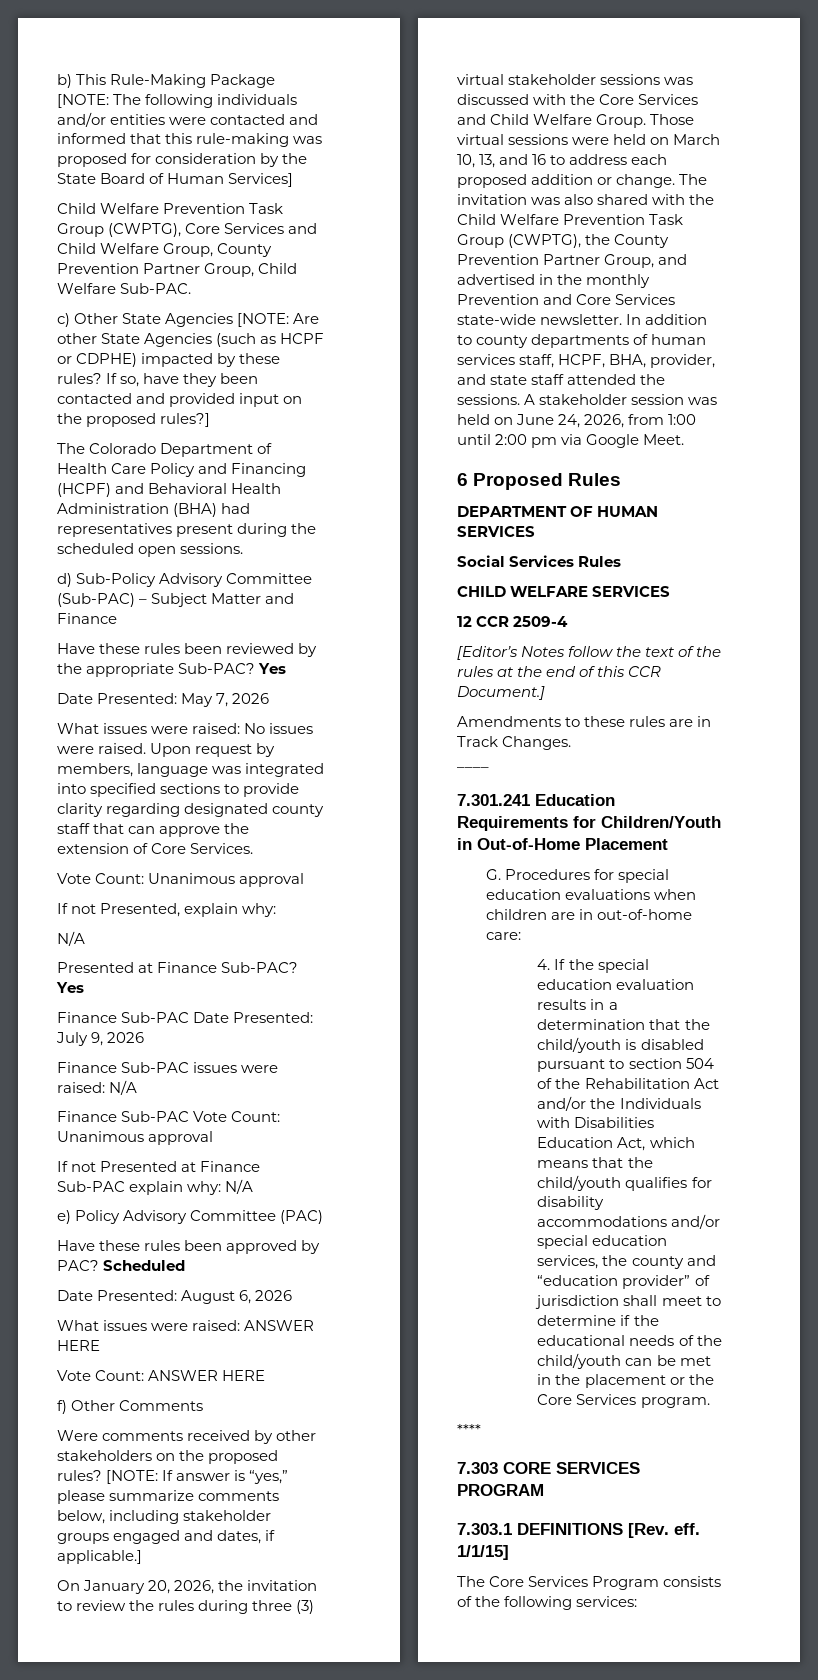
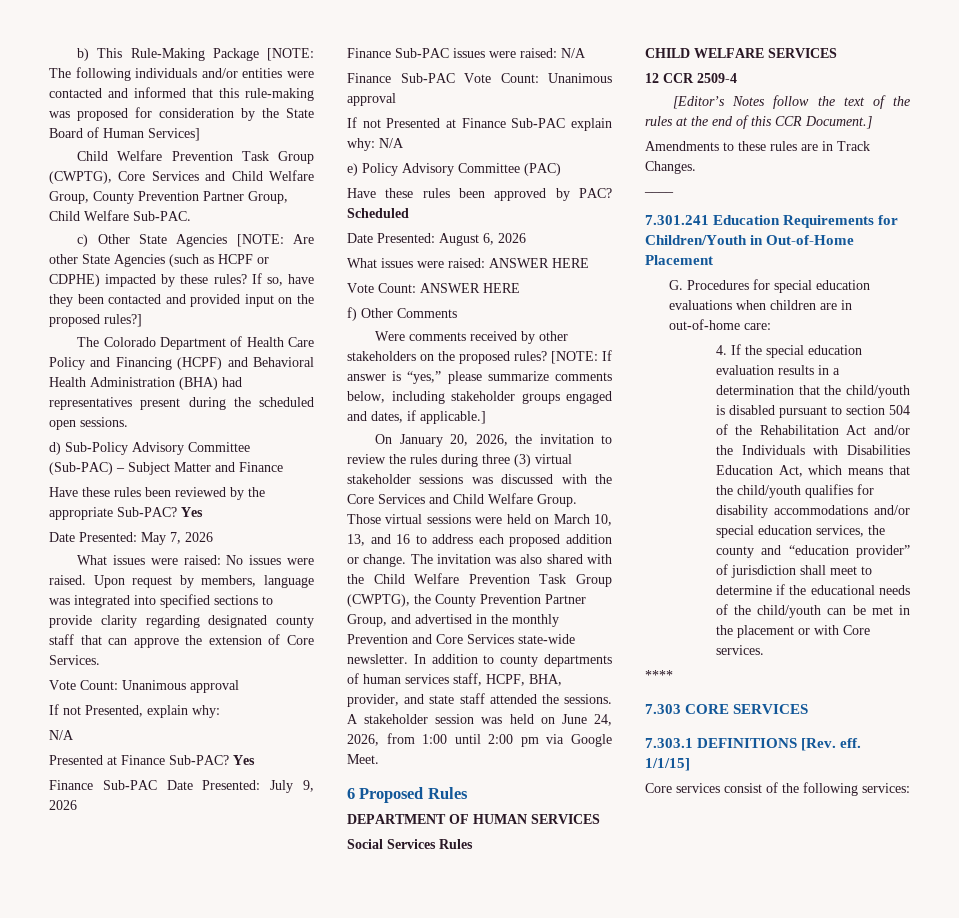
[688,1374,714,1385] [537,1394,710,1408] the Core Services program. -> [813,625,870,635] [715,645,764,655] with Core services.
[457,1484,544,1496] PROGRAM -> (809, 709) none
[457,1576,722,1590] The Core Services Program consists -> [645,783,762,793] Core services consist

